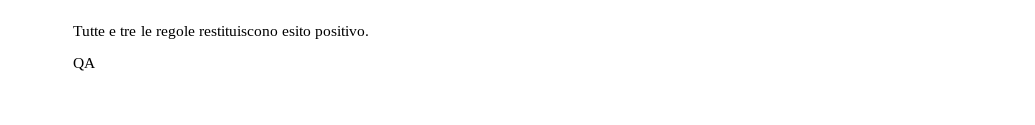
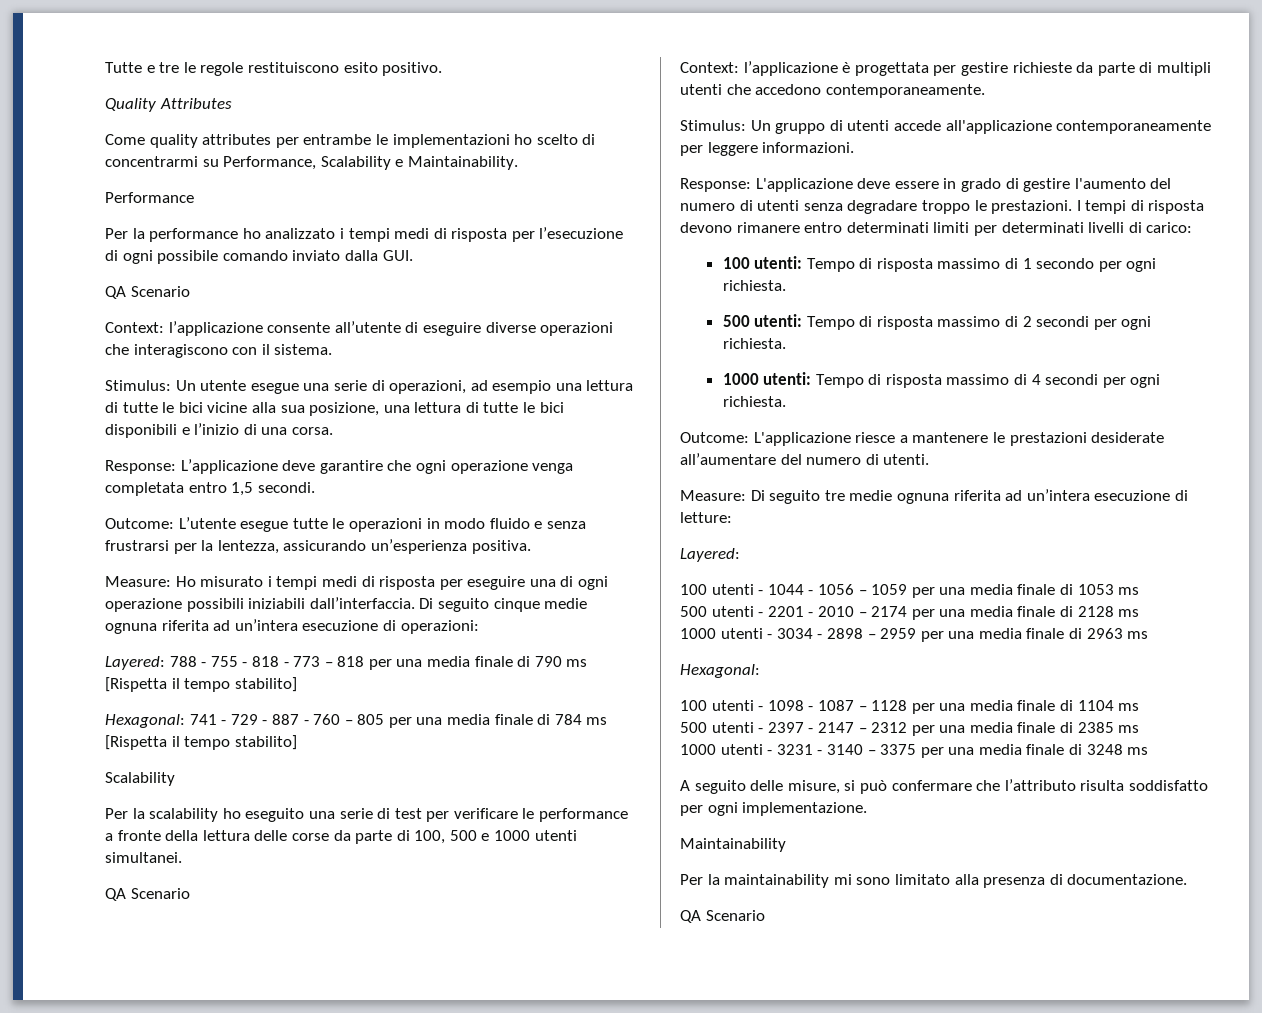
[73,58,96,71] QA -> [105,98,232,112] [105,134,596,148] [105,156,518,170] [105,192,194,203] [105,227,624,242] [105,250,413,264] [105,286,190,299] [105,321,614,336] [105,344,333,358] [105,380,634,394] [105,402,564,416] [105,423,333,438] [105,459,574,474] [105,482,315,496] [105,517,586,532] [105,539,531,554] [105,576,609,590] [105,597,588,612] [105,619,479,634] [105,656,588,670] [105,677,297,692] [105,714,608,728] [105,735,297,750] [105,772,175,786] [105,808,629,822] [105,830,577,844] [105,852,182,863] [105,888,190,901] [680,61,1211,76] [680,84,985,98] [680,120,1212,134] [680,142,855,156] [680,178,1172,192] [680,200,1205,214] [680,222,1193,236] [722,256,1157,272] [722,280,786,291] [722,314,1152,330] [722,338,786,349] [722,372,1161,388] [722,396,786,407] [680,432,1165,446] [680,453,930,465] [680,489,1188,504] [680,512,732,523] [680,548,740,562] [680,584,1140,598] [680,606,1140,620] [680,628,1149,642] [680,664,760,678] [680,700,1140,714] [680,722,1140,736] [680,744,1149,758] [680,779,1208,794] [680,802,868,816] [680,838,786,852] [680,874,1188,888] [680,910,765,923] Quality Attributes // Come quality attributes per entrambe le implementazioni ho scelto di concentrarmi su Performance, Scalability e Maintainability. // Performance // Per la performance ho analizzato i tempi medi di risposta per l’esecuzione di ogni possibile comando inviato dalla GUI. // QA Scenario // Context: l’applicazione consente all’utente di eseguire diverse operazioni che interagiscono con il sistema. // Stimulus: Un utente esegue una serie di operazioni, ad esempio una lettura di tutte le bici vicine alla sua posizione, una lettura di tutte le bici disponibili e l’inizio di una corsa. // Response: L’applicazione deve garantire che ogni operazione venga completata entro 1,5 secondi. // Outcome: L’utente esegue tutte le operazioni in modo fluido e senza frustrarsi per la lentezza, assicurando un’esperienza positiva. // Measure: Ho misurato i tempi medi di risposta per eseguire una di ogni operazione possibili iniziabili dall’interfaccia. Di seguito cinque medie ognuna riferita ad un’intera esecuzione di operazioni: // Layered: 788 - 755 - 818 - 773 – 818 per una media finale di 790 ms [Rispetta il tempo stabilito] // Hexagonal: 741 - 729 - 887 - 760 – 805 per una media finale di 784 ms [Rispetta il tempo stabilito] // Scalability // Per la scalability ho eseguito una serie di test per verificare le performance a fronte della lettura delle corse da parte di 100, 500 e 1000 utenti simultanei. // QA Scenario // Context: l’applicazione è progettata per gestire richieste da parte di multipli utenti che accedono contemporaneamente. // Stimulus: Un gruppo di utenti accede all'applicazione contemporaneamente per leggere informazioni. // Response: L'applicazione deve essere in grado di gestire l'aumento del numero di utenti senza degradare troppo le prestazioni. I tempi di risposta devono rimanere entro determinati limiti per determinati livelli di carico: // 100 utenti: Tempo di risposta massimo di 1 secondo per ogni richiesta. // 500 utenti: Tempo di risposta massimo di 2 secondi per ogni richiesta. // 1000 utenti: Tempo di risposta massimo di 4 secondi per ogni richiesta. // Outcome: L'applicazione riesce a mantenere le prestazioni desiderate all’aumentare del numero di utenti. // Measure: Di seguito tre medie ognuna riferita ad un’intera esecuzione di letture: // Layered: // 100 utenti - 1044 - 1056 – 1059 per una media finale di 1053 ms // 500 utenti - 2201 - 2010 – 2174 per una media finale di 2128 ms // 1000 utenti - 3034 - 2898 – 2959 per una media finale di 2963 ms // Hexagonal: // 100 utenti - 1098 - 1087 – 1128 per una media finale di 1104 ms // 500 utenti - 2397 - 2147 – 2312 per una media finale di 2385 ms // 1000 utenti - 3231 - 3140 – 3375 per una media finale di 3248 ms // A seguito delle misure, si può confermare che l’attributo risulta soddisfatto per ogni implementazione. // Maintainability // Per la maintainability mi sono limitato alla presenza di documentazione. // QA Scenario

